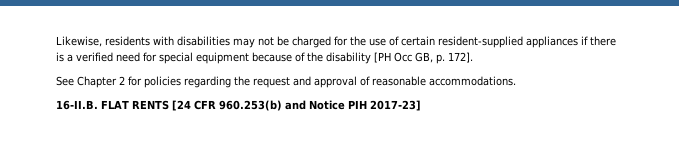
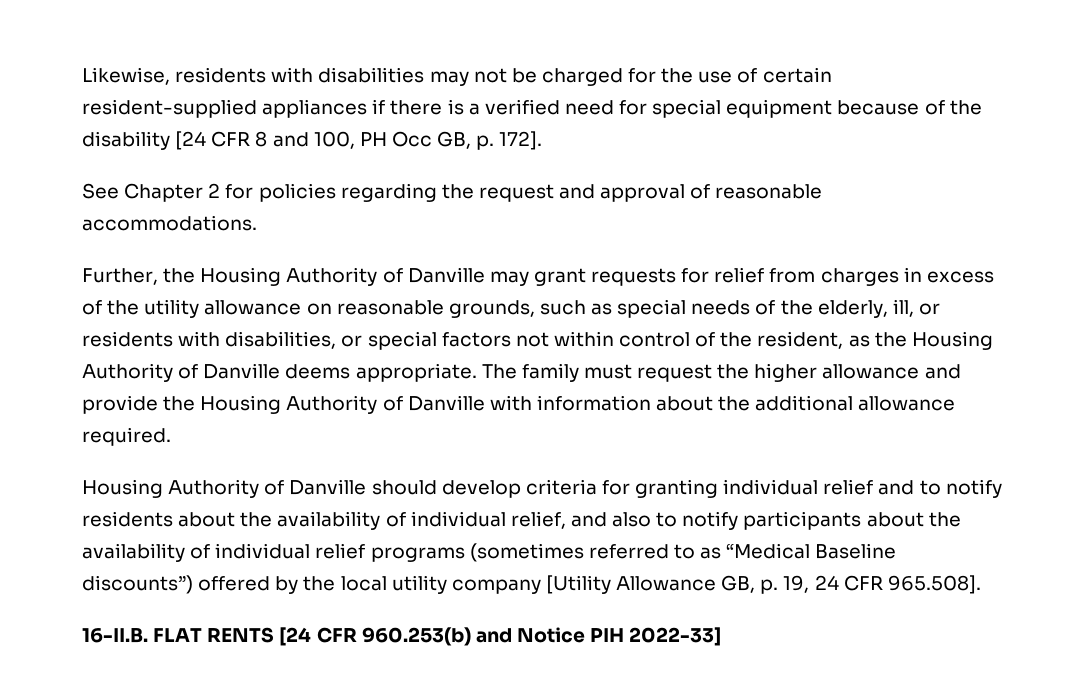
[374,52,391,63] [PH -> [175,131,387,150] [24 CFR 8 and 100, PH
(516, 81) none -> [82,267,994,286] [82,299,940,318] [82,331,993,350] [82,363,961,382] [82,395,956,414] [82,427,171,446] [82,479,1002,498] [82,511,961,530] [82,543,897,562] [82,575,981,594] // Further, the Housing Authority of Danville may grant requests for relief from charges in excess of the utility allowance on reasonable grounds, such as special needs of the elderly, ill, or residents with disabilities, or special factors not within control of the resident, as the Housing Authority of Danville deems appropriate. The family must request the higher allowance and provide the Housing Authority of Danville with information about the additional allowance required. // Housing Authority of Danville should develop criteria for granting individual relief and to notify residents about the availability of individual relief, and also to notify participants about the availability of individual relief programs (sometimes referred to as “Medical Baseline discounts”) offered by the local utility company [Utility Allowance GB, p. 19, 24 CFR 965.508].
[370,100,421,111] 2017-23] -> [629,627,722,646] 2022-33]

